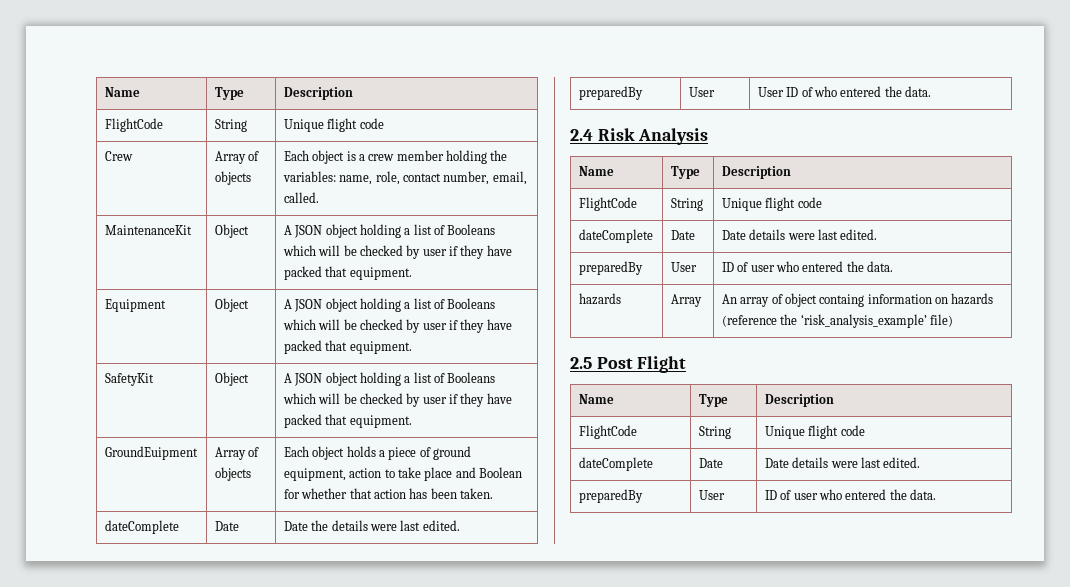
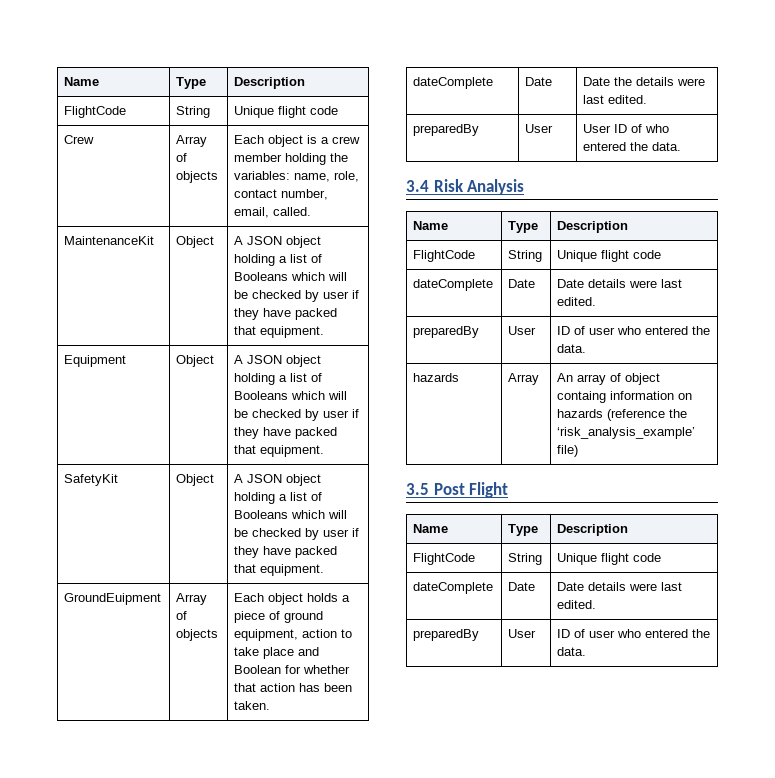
[570,129,593,141] 2.4 -> [406,180,429,192] 3.4
[570,357,592,369] 2.5 -> [406,483,429,495] 3.5

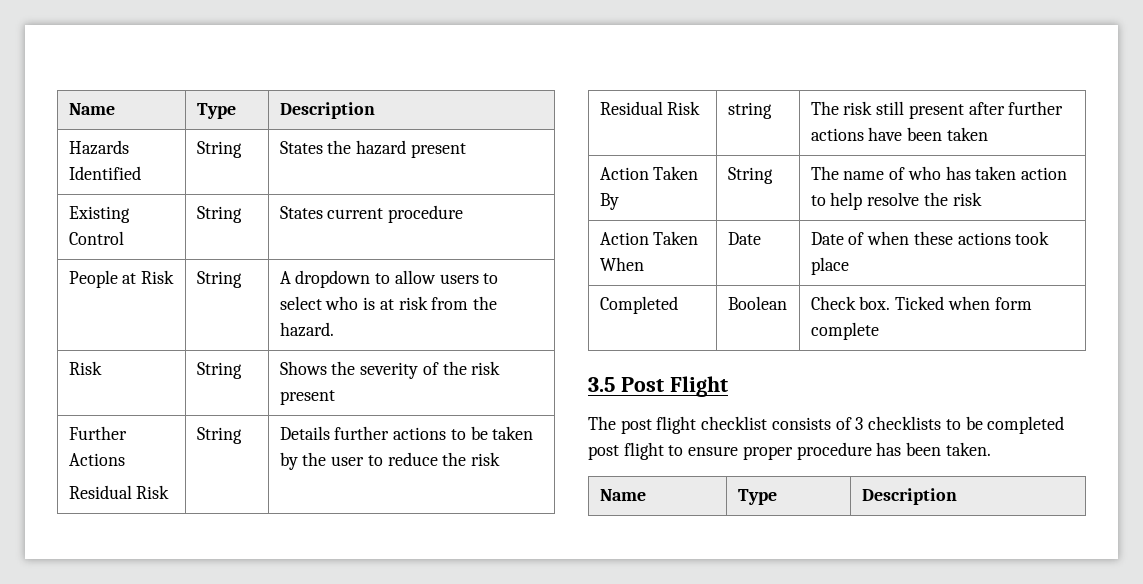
[64,77,100,86] [176,77,207,89] [234,77,306,89] [64,106,127,118] [176,106,211,118] [234,106,339,118] [64,135,95,144] [176,135,208,147] [176,153,188,162] [176,171,219,183] [234,135,361,147] [234,153,349,165] [234,171,360,182] [234,189,329,200] [234,207,312,218] [64,236,155,245] [176,236,215,248] [234,236,322,248] [234,254,323,266] [234,272,348,281] [234,290,360,302] [234,308,338,320] [234,326,325,338] [64,355,127,367] [176,355,215,367] [234,355,322,367] [234,373,323,385] [234,391,348,400] [234,409,360,421] [234,427,338,439] [234,445,325,457] [64,474,119,486] [176,474,215,486] [234,474,322,486] [234,492,323,504] [234,510,348,519] [234,528,360,540] [234,546,338,558] [234,564,325,576] [64,593,162,605] [176,593,208,605] [176,611,188,620] [176,629,219,641] [234,593,351,605] [234,611,324,623] [234,629,353,641] [234,647,320,659] [234,665,351,674] [234,683,353,692] [234,701,271,710] [413,77,494,89] [525,77,553,86] [583,77,706,86] [583,95,648,104] [413,124,480,136] [525,124,554,133] [583,124,670,133] [583,142,682,151] [406,179,525,195] [413,221,449,230] [508,221,539,233] [557,221,629,233] [413,250,476,262] [508,250,543,262] [557,250,662,262] [413,279,494,291] [508,279,536,288] [557,279,683,288] [557,297,597,306] [413,326,480,338] [508,326,537,335] [557,326,711,335] [557,344,587,353] [413,373,460,382] [508,373,540,385] [557,373,661,385] [557,391,693,403] [557,409,688,421] [557,427,696,439] [557,445,579,457] [406,482,509,498] [413,524,449,533] [508,524,539,536] [557,524,629,536] [413,553,476,565] [508,553,543,565] [557,553,662,565] [413,582,494,594] [508,582,536,591] [557,582,683,591] [557,600,597,609] [413,629,480,641] [508,629,537,638] [557,629,711,638] [557,647,587,656] Name | Type | Description // FlightCode | String | Unique flight code // Crew | Array of objects | Each object is a crew member holding the variables: name, role, contact number, email, called. // MaintenanceKit | Object | A JSON object holding a list of Booleans which will be checked by user if they have packed that equipment. // Equipment | Object | A JSON object holding a list of Booleans which will be checked by user if they have packed that equipment. // SafetyKit | Object | A JSON object holding a list of Booleans which will be checked by user if they have packed that equipment. // GroundEuipment | Array of objects | Each object holds a piece of ground equipment, action to take place and Boolean for whether that action has been taken. // dateComplete | Date | Date the details were last edited. // preparedBy | User | User ID of who entered the data. // 3.4 Risk Analysis // Name | Type | Description // FlightCode | String | Unique flight code // dateComplete | Date | Date details were last edited. // preparedBy | User | ID of user who entered the data. // hazards | Array | An array of object containg information on hazards (reference the ‘risk_analysis_example’ file) // 3.5 Post Flight // Name | Type | Description // FlightCode | String | Unique flight code // dateComplete | Date | Date details were last edited. // preparedBy | User | ID of user who entered the data. -> [68,103,115,115] [196,103,236,119] [279,102,375,119] [68,140,129,155] [68,166,141,180] [196,141,242,158] [279,140,466,158] [68,206,130,223] [68,231,124,245] [196,206,242,223] [279,205,464,223] [68,270,175,288] [196,271,242,288] [279,270,499,288] [279,296,498,310] [279,322,334,337] [68,361,102,375] [196,362,242,379] [279,361,501,379] [279,390,335,405] [68,426,127,440] [68,453,125,466] [68,485,170,499] [196,427,242,444] [279,426,534,440] [279,452,501,470] [599,101,701,115] [727,102,772,119] [810,101,1064,119] [810,127,988,141] [599,166,699,180] [599,193,619,210] [727,167,773,184] [810,166,1068,180] [810,192,982,210] [599,231,699,245] [599,257,644,271] [727,232,761,245] [810,231,1050,245] [810,257,849,275] [599,296,678,314] [727,296,787,310] [810,296,1032,310] [810,322,879,340] [588,376,728,397] [588,416,1065,434] [588,442,991,460] [599,489,646,501] [737,489,777,505] [861,488,957,505] Name | Type | Description // Hazards Identified | String | States the hazard present // Existing Control | String | States current procedure // People at Risk | String | A dropdown to allow users to select who is at risk from the hazard. // Risk | String | Shows the severity of the risk present // Further Actions // Residual Risk | String | Details further actions to be taken by the user to reduce the risk // Residual Risk | string | The risk still present after further actions have been taken // Action Taken By | String | The name of who has taken action to help resolve the risk // Action Taken When | Date | Date of when these actions took place // Completed | Boolean | Check box. Ticked when form complete // 3.5 Post Flight // The post flight checklist consists of 3 checklists to be completed post flight to ensure proper procedure has been taken. // Name | Type | Description

